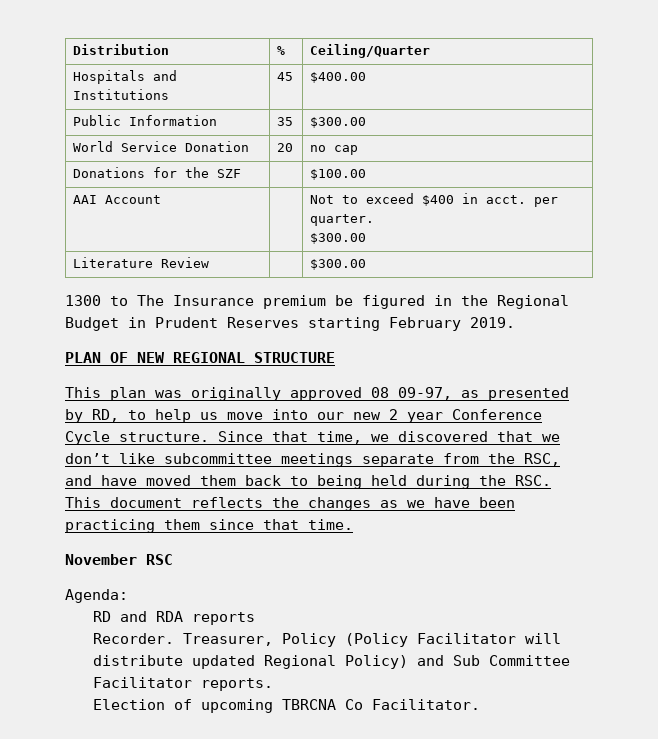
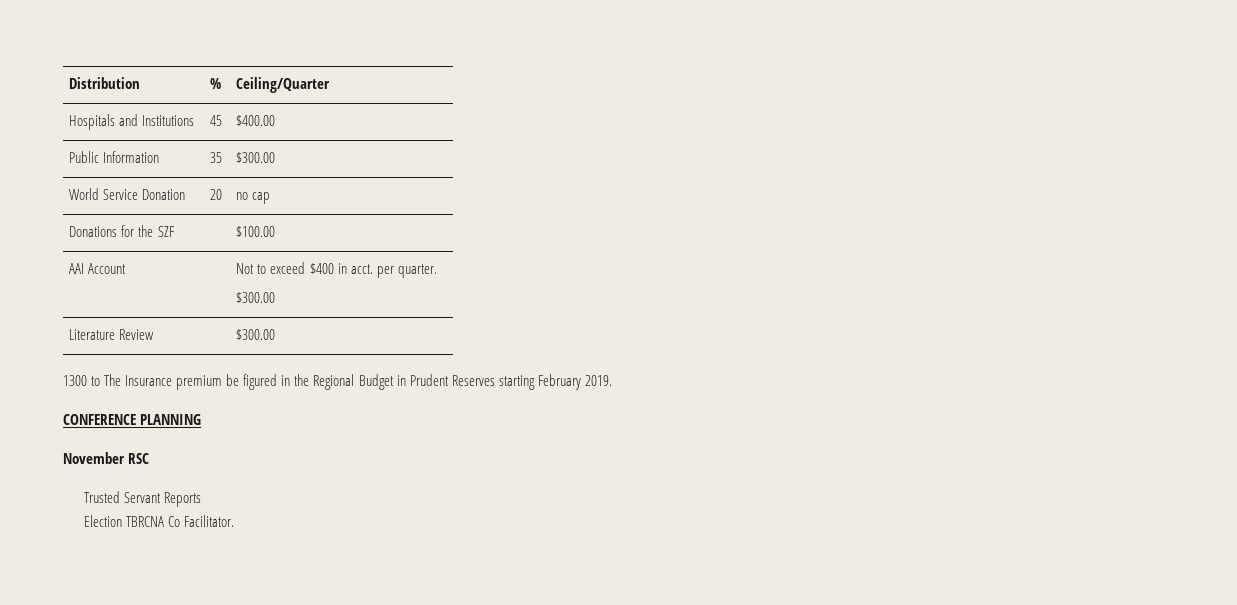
[65,352,335,363] [65,387,569,401] [65,409,542,423] [65,431,560,445] [65,453,560,467] [65,475,551,489] [65,497,515,511] [65,519,353,533] [65,554,173,565] [65,589,128,603] [93,611,256,625] [93,633,562,647] [93,655,571,669] [93,677,274,691] PLAN OF NEW REGIONAL STRUCTURE // This plan was originally approved 08 09-97, as presented by RD, to help us move into our new 2 year Conference Cycle structure. Since that time, we discovered that we don’t like subcommittee meetings separate from the RSC, and have moved them back to being held during the RSC. This document reflects the changes as we have been practicing them since that time. // November RSC // Agenda: // RD and RDA reports // Recorder. Treasurer, Policy (Policy Facilitator will distribute updated Regional Policy) and Sub Committee Facilitator reports. -> [63,414,202,425] [63,452,150,464] [83,491,202,507] CONFERENCE PLANNING // November RSC // Trusted Servant Reports
[174,699,274,713] of upcoming -> (122, 521) none

